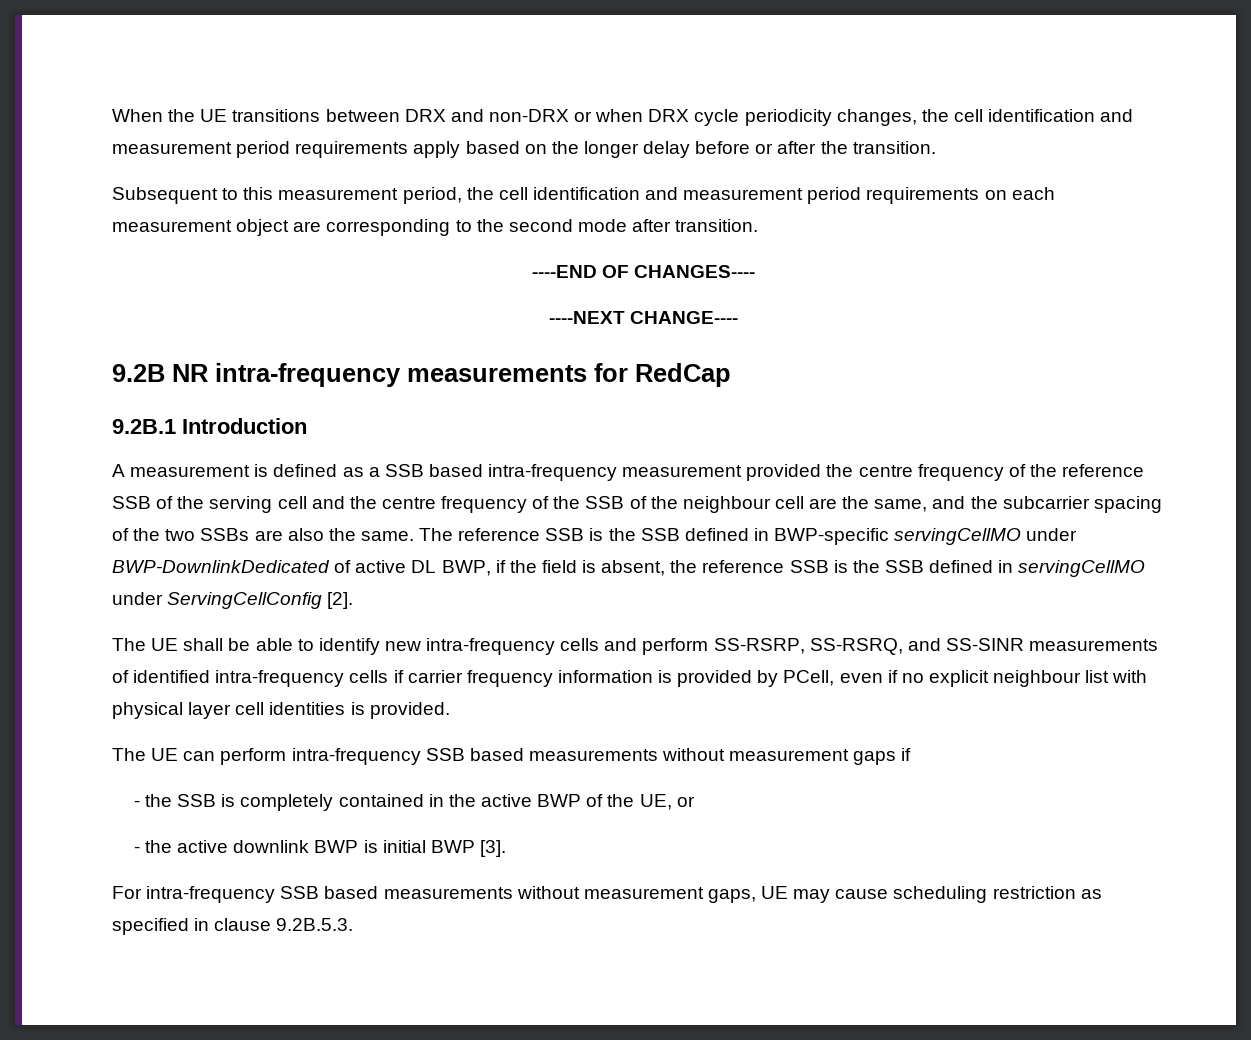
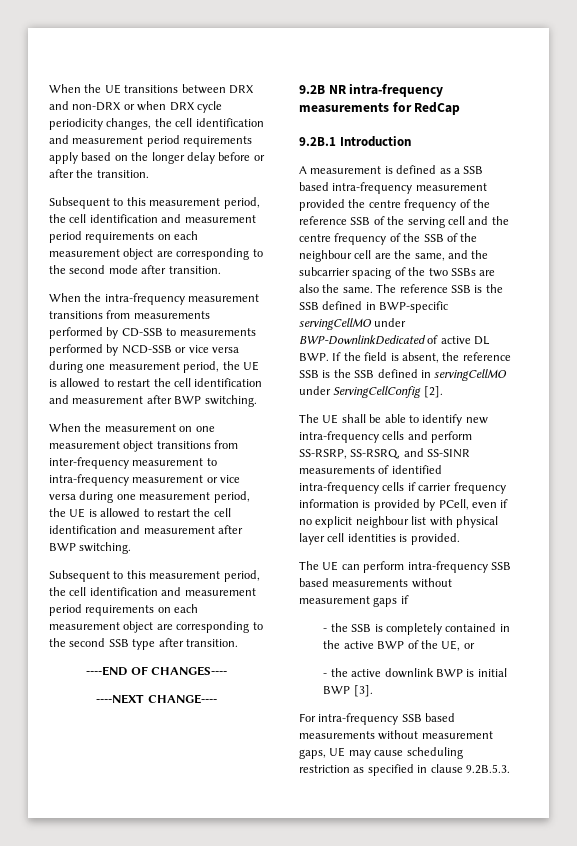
(759, 225) none -> [49,293,260,305] [49,310,210,319] [49,327,256,339] [49,344,239,356] [49,361,259,373] [49,378,263,388] [49,395,257,407] [49,423,215,432] [49,440,239,452] [49,457,217,469] [49,474,241,486] [49,491,250,503] [49,508,231,518] [49,525,244,534] [49,542,132,554] [49,570,260,582] [49,587,256,596] [49,604,199,616] [49,621,263,633] [49,638,238,650] // When the intra-frequency measurement transitions from measurements performed by CD-SSB to measurements performed by NCD-SSB or vice versa during one measurement period, the UE is allowed to restart the cell identification and measurement after BWP switching. // When the measurement on one measurement object transitions from inter-frequency measurement to intra-frequency measurement or vice versa during one measurement period, the UE is allowed to restart the cell identification and measurement after BWP switching. // Subsequent to this measurement period, the cell identification and measurement period requirements on each measurement object are corresponding to the second SSB type after transition.
[441,560,506,576] BWP, if -> [299,352,342,361] BWP. If

